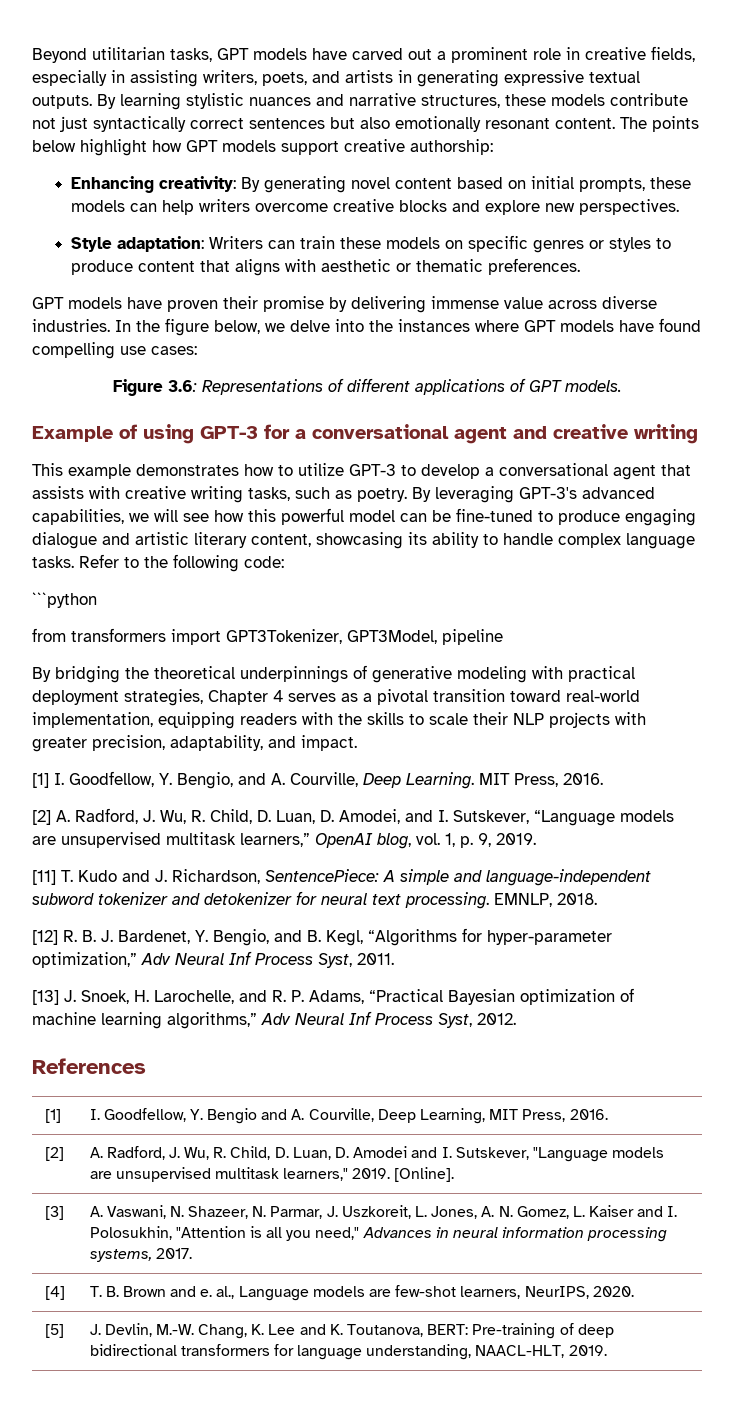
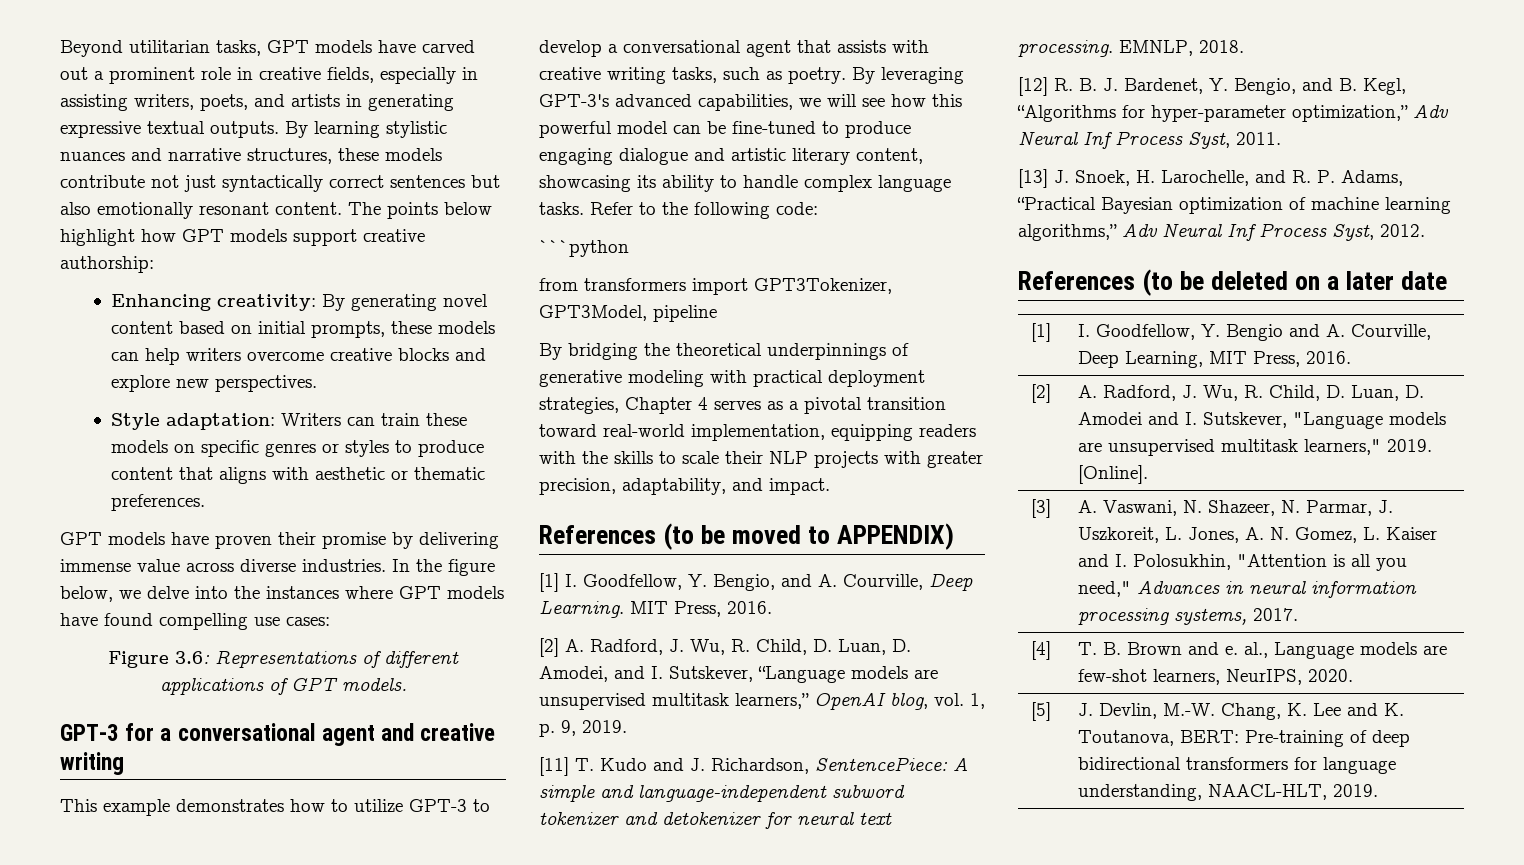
[32,424,194,444] Example of using -> (407, 684) none
(357, 743) none -> [539,523,955,550] // References (to be moved to APPENDIX)
(146, 1066) none -> [1142,269,1448,296] (to be deleted on a later date

